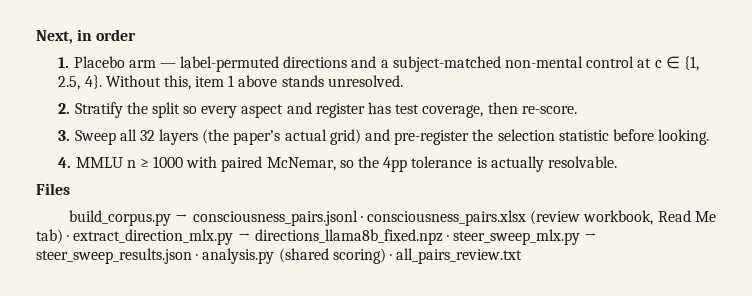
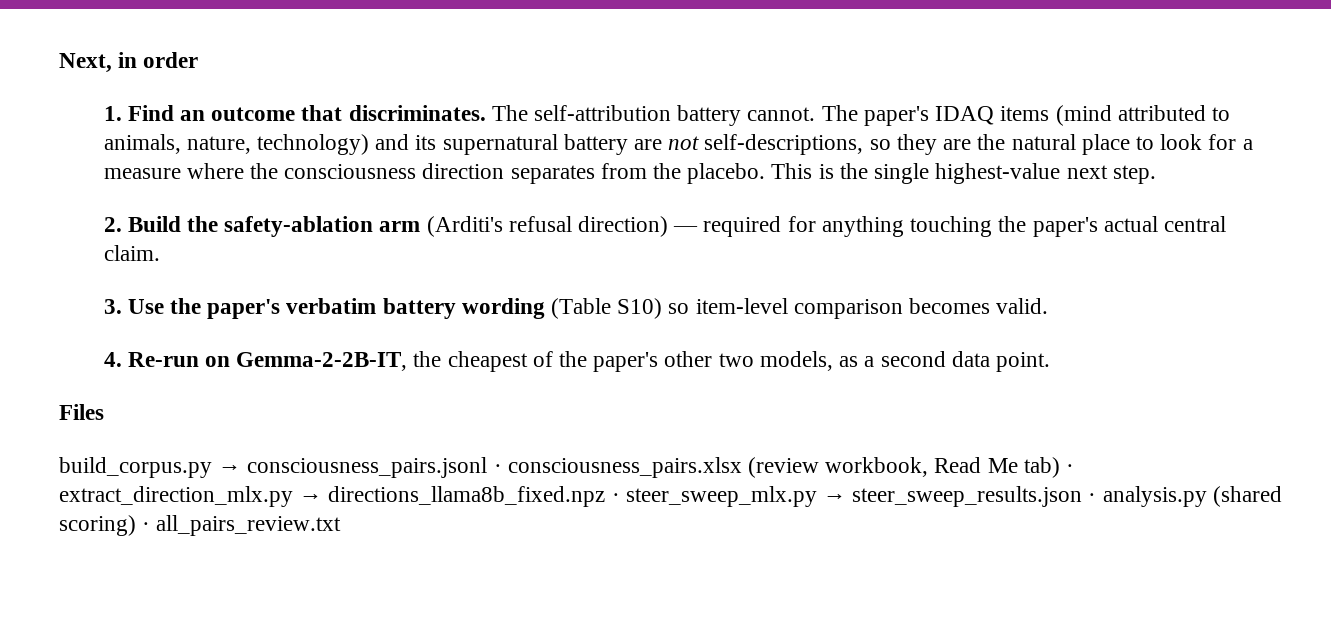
[73,56,699,72] [58,75,403,90] [58,102,577,118] [58,129,710,145] [58,156,617,172] Placebo arm — label-permuted directions and a subject-matched non-mental control at c ∈ {1, 2.5, 4}. Without this, item 1 above stands unresolved. // 2. Stratify the split so every aspect and register has test coverage, then re-score. // 3. Sweep all 32 layers (the paper’s actual grid) and pre-register the selection statistic before looking. // 4. MMLU n ≥ 1000 with paired McNemar, so the 4pp tolerance is actually resolvable. -> [127,105,1230,126] [103,134,1253,155] [103,163,1156,184] [103,216,1226,237] [103,245,160,261] [103,298,1049,319] [103,351,1050,372] Find an outcome that discriminates. The self-attribution battery cannot. The paper's IDAQ items (mind attributed to animals, nature, technology) and its supernatural battery are not self-descriptions, so they are the natural place to look for a measure where the consciousness direction separates from the placebo. This is the single highest-value next step. // 2. Build the safety-ablation arm (Arditi's refusal direction) — required for anything touching the paper's actual central claim. // 3. Use the paper's verbatim battery wording (Table S10) so item-level comparison becomes valid. // 4. Re-run on Gemma-2-2B-IT, the cheapest of the paper's other two models, as a second data point.

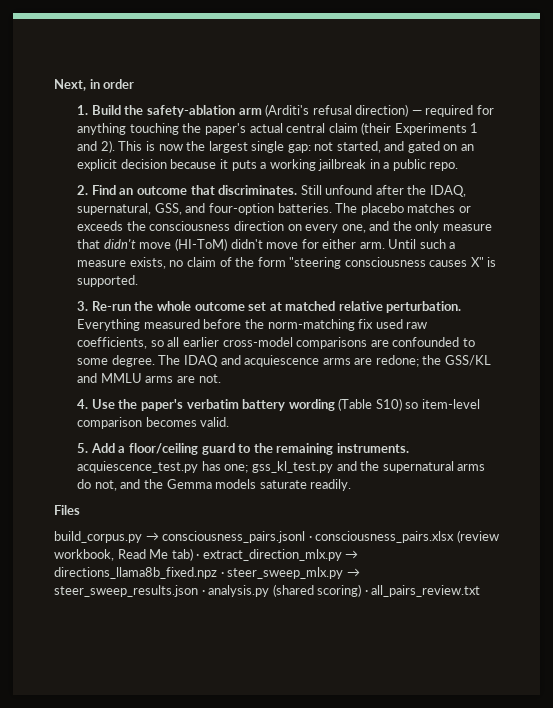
[127,105,1230,126] [103,134,1253,155] [103,163,1156,184] [103,217,122,232] Find an outcome that discriminates. The self-attribution battery cannot. The paper's IDAQ items (mind attributed to animals, nature, technology) and its supernatural battery are not self-descriptions, so they are the natural place to look for a measure where the consciousness direction separates from the placebo. This is the single highest-value next step. // 2. -> (89, 110) none
[103,245,160,261] [103,299,122,314] claim. // 3. -> [328,122,479,135] [77,140,474,153] [77,159,459,171] [77,185,466,197] [77,203,471,215] [77,221,492,233] [77,238,456,251] [77,257,497,269] [77,275,139,287] [77,301,462,313] [77,319,428,331] [77,337,475,349] [77,355,491,367] [77,373,221,383] [77,399,89,409] claim (their Experiments 1 and 2). This is now the largest single gap: not started, and gated on an explicit decision because it puts a working jailbreak in a public repo. // 2. Find an outcome that discriminates. Still unfound after the IDAQ, supernatural, GSS, and four-option batteries. The placebo matches or exceeds the consciousness direction on every one, and the only measure that didn't move (HI-ToM) didn't move for either arm. Until such a measure exists, no claim of the form "steering consciousness causes X" is supported. // 3. Re-run the whole outcome set at matched relative perturbation. Everything measured before the norm-matching fix used raw coefficients, so all earlier cross-model comparisons are confounded to some degree. The IDAQ and acquiescence arms are redone; the GSS/KL and MMLU arms are not. // 4.
[103,351,1050,372] 4. Re-run on Gemma-2-2B-IT, the cheapest of the paper's other two models, as a second data point. -> [77,443,409,455] [77,461,486,473] [77,479,352,491] 5. Add a floor/ceiling guard to the remaining instruments. acquiescence_test.py has one; gss_kl_test.py and the supernatural arms do not, and the Gemma models saturate readily.

